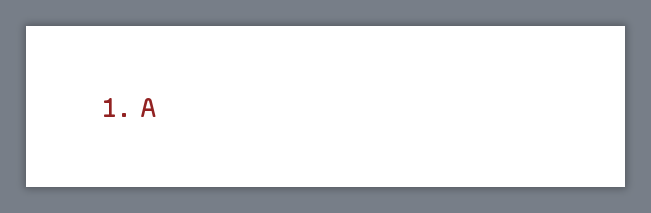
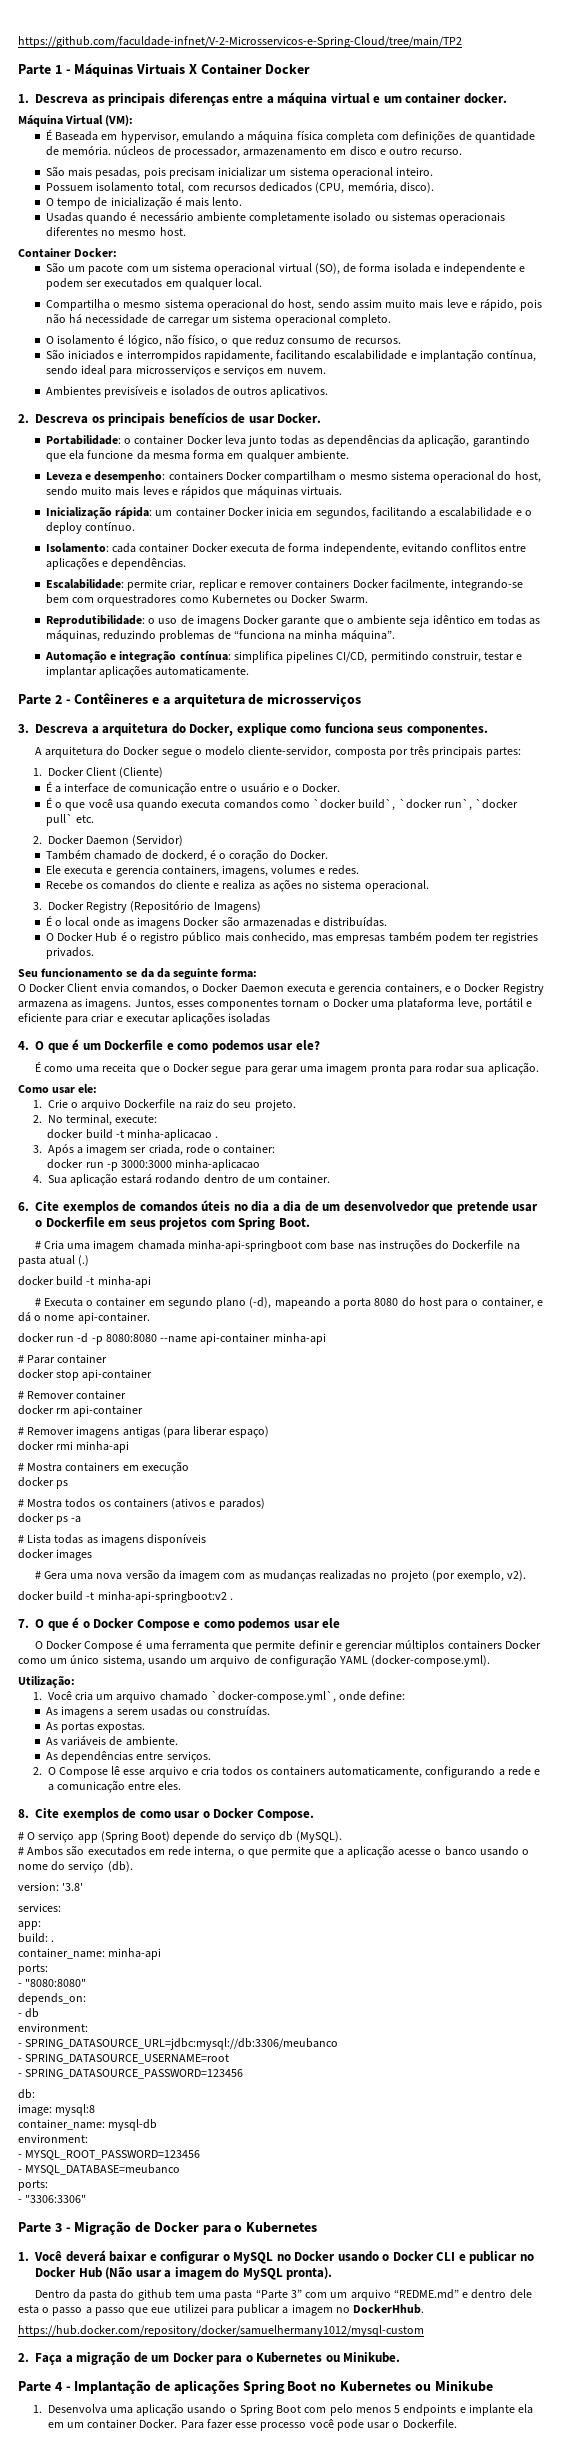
[102,98,157,117] 1. A -> [18,36,462,48] [18,63,311,77] [18,92,507,106] [18,115,134,127] [45,129,535,143] [45,146,463,158] [45,166,434,179] [45,182,434,194] [45,196,243,209] [45,212,506,224] [45,227,186,237] [18,248,118,258] [45,262,526,275] [45,278,263,290] [45,299,543,311] [45,313,391,326] [45,334,401,347] [45,349,537,362] [45,365,326,377] [45,386,329,398] [18,412,322,426] [45,434,530,447] [45,450,349,462] [45,471,541,483] [45,486,342,498] [45,507,532,519] [45,522,136,534] [45,543,527,555] [45,557,187,570] [45,579,524,591] [45,594,368,606] [45,615,541,627] [45,630,395,642] [44,651,523,663] [45,665,250,678] [18,693,362,707] [18,723,488,736] [34,746,521,758] [32,767,164,778] [45,781,341,795] [45,797,519,811] [45,814,95,826] [32,835,184,846] [45,849,328,862] [45,865,359,877] [45,879,429,892] [32,901,261,913] [45,915,388,929] [45,932,539,944] [45,947,94,959] [18,968,258,980] [18,983,544,995] [18,998,533,1010] [18,1012,271,1025] [18,1039,320,1053] [34,1061,539,1075] [18,1084,98,1094] [32,1099,296,1111] [32,1114,158,1126] [47,1129,219,1141] [32,1144,276,1156] [47,1159,261,1171] [32,1173,331,1186] [18,1200,539,1214] [35,1217,310,1230] [34,1239,520,1252] [18,1255,90,1267] [18,1276,151,1288] [34,1297,543,1309] [18,1312,150,1324] [18,1333,326,1345] [18,1354,108,1364] [18,1369,153,1381] [18,1390,127,1400] [18,1405,144,1417] [18,1426,270,1438] [18,1441,130,1453] [18,1461,189,1474] [18,1477,69,1489] [18,1498,265,1510] [18,1513,82,1525] [18,1534,207,1546] [18,1549,93,1561] [34,1569,527,1582] [18,1591,233,1603] [18,1617,341,1631] [34,1640,541,1652] [18,1654,491,1667] [18,1676,75,1688] [32,1691,406,1703] [45,1706,271,1718] [45,1722,146,1733] [45,1736,178,1746] [45,1751,211,1763] [32,1766,541,1778] [47,1780,182,1793] [18,1808,314,1821] [18,1831,343,1843] [18,1845,530,1858] [18,1861,133,1873] [18,1882,84,1891] [18,1903,61,1912] [18,1921,41,1930] [18,1933,55,1943] [18,1948,162,1960] [18,1964,48,1975] [18,1978,87,1987] [18,1993,86,2005] [18,2008,40,2018] [18,2023,88,2032] [18,2038,339,2050] [18,2054,230,2064] [18,2069,244,2079] [18,2089,35,2099] [18,2104,96,2116] [18,2119,158,2131] [18,2134,88,2143] [18,2150,201,2160] [18,2164,181,2175] [18,2180,48,2191] [18,2194,87,2203] [18,2221,318,2235] [18,2250,534,2264] [35,2266,333,2280] [34,2289,532,2301] [18,2304,425,2316] [18,2325,424,2337] [18,2351,401,2365] [18,2380,493,2394] [32,2403,534,2416] [47,2419,457,2431] https://github.com/faculdade-infnet/V-2-Microsservicos-e-Spring-Cloud/tree/main/TP2 // Parte 1 - Máquinas Virtuais X Container Docker // 1. Descreva as principais diferenças entre a máquina virtual e um container docker. // Máquina Virtual (VM): // É Baseada em hypervisor, emulando a máquina física completa com definições de quantidade de memória. núcleos de processador, armazenamento em disco e outro recurso. // São mais pesadas, pois precisam inicializar um sistema operacional inteiro. // Possuem isolamento total, com recursos dedicados (CPU, memória, disco). // O tempo de inicialização é mais lento. // Usadas quando é necessário ambiente completamente isolado ou sistemas operacionais diferentes no mesmo host. // Container Docker: // São um pacote com um sistema operacional virtual (SO), de forma isolada e independente e podem ser executados em qualquer local. // Compartilha o mesmo sistema operacional do host, sendo assim muito mais leve e rápido, pois não há necessidade de carregar um sistema operacional completo. // O isolamento é lógico, não físico, o que reduz consumo de recursos. // São iniciados e interrompidos rapidamente, facilitando escalabilidade e implantação contínua, sendo ideal para microsserviços e serviços em nuvem. // Ambientes previsíveis e isolados de outros aplicativos. // 2. Descreva os principais benefícios de usar Docker. // Portabilidade: o container Docker leva junto todas as dependências da aplicação, garantindo que ela funcione da mesma forma em qualquer ambiente. // Leveza e desempenho: containers Docker compartilham o mesmo sistema operacional do host, sendo muito mais leves e rápidos que máquinas virtuais. // Inicialização rápida: um container Docker inicia em segundos, facilitando a escalabilidade e o deploy contínuo. // Isolamento: cada container Docker executa de forma independente, evitando conflitos entre aplicações e dependências. // Escalabilidade: permite criar, replicar e remover containers Docker facilmente, integrando-se bem com orquestradores como Kubernetes ou Docker Swarm. // Reprodutibilidade: o uso de imagens Docker garante que o ambiente seja idêntico em todas as máquinas, reduzindo problemas de “funciona na minha máquina”. // Automação e integração contínua: simplifica pipelines CI/CD, permitindo construir, testar e implantar aplicações automaticamente. // Parte 2 - Contêineres e a arquitetura de microsserviços // 3. Descreva a arquitetura do Docker, explique como funciona seus componentes. // A arquitetura do Docker segue o modelo cliente-servidor, composta por três principais partes: // 1. Docker Client (Cliente) // É a interface de comunicação entre o usuário e o Docker. // É o que você usa quando executa comandos como `docker build`, `docker run`, `docker pull` etc. // 2. Docker Daemon (Servidor) // Também chamado de dockerd, é o coração do Docker. // Ele executa e gerencia containers, imagens, volumes e redes. // Recebe os comandos do cliente e realiza as ações no sistema operacional. // 3. Docker Registry (Repositório de Imagens) // É o local onde as imagens Docker são armazenadas e distribuídas. // O Docker Hub é o registro público mais conhecido, mas empresas também podem ter registries privados. // Seu funcionamento se da da seguinte forma: // O Docker Client envia comandos, o Docker Daemon executa e gerencia containers, e o Docker Registry armazena as imagens. Juntos, esses componentes tornam o Docker uma plataforma leve, portátil e eficiente para criar e executar aplicações isoladas // 4. O que é um Dockerfile e como podemos usar ele? // É como uma receita que o Docker segue para gerar uma imagem pronta para rodar sua aplicação. // Como usar ele: // 1. Crie o arquivo Dockerfile na raiz do seu projeto. // 2. No terminal, execute: // docker build -t minha-aplicacao . // 3. Após a imagem ser criada, rode o container: // docker run -p 3000:3000 minha-aplicacao // 4. Sua aplicação estará rodando dentro de um container. // 6. Cite exemplos de comandos úteis no dia a dia de um desenvolvedor que pretende usar o Dockerfile em seus projetos com Spring Boot. // # Cria uma imagem chamada minha-api-springboot com base nas instruções do Dockerfile na pasta atual (.) // docker build -t minha-api // # Executa o container em segundo plano (-d), mapeando a porta 8080 do host para o container, e dá o nome api-container. // docker run -d -p 8080:8080 --name api-container minha-api // # Parar container // docker stop api-container // # Remover container // docker rm api-container // # Remover imagens antigas (para liberar espaço) // docker rmi minha-api // # Mostra containers em execução // docker ps // # Mostra todos os containers (ativos e parados) // docker ps -a // # Lista todas as imagens disponíveis // docker images // # Gera uma nova versão da imagem com as mudanças realizadas no projeto (por exemplo, v2). // docker build -t minha-api-springboot:v2 . // 7. O que é o Docker Compose e como podemos usar ele // O Docker Compose é uma ferramenta que permite definir e gerenciar múltiplos containers Docker como um único sistema, usando um arquivo de configuração YAML (docker-compose.yml). // Utilização: // 1. Você cria um arquivo chamado `docker-compose.yml`, onde define: // As imagens a serem usadas ou construídas. // As portas expostas. // As variáveis de ambiente. // As dependências entre serviços. // 2. O Compose lê esse arquivo e cria todos os containers automaticamente, configurando a rede e a comunicação entre eles. // 8. Cite exemplos de como usar o Docker Compose. // # O serviço app (Spring Boot) depende do serviço db (MySQL). // # Ambos são executados em rede interna, o que permite que a aplicação acesse o banco usando o nome do serviço (db). // version: '3.8' // services: // app: // build: . // container_name: minha-api // ports: // - "8080:8080" // depends_on: // - db // environment: // - SPRING_DATASOURCE_URL=jdbc:mysql://db:3306/meubanco // - SPRING_DATASOURCE_USERNAME=root // - SPRING_DATASOURCE_PASSWORD=123456 // db: // image: mysql:8 // container_name: mysql-db // environment: // - MYSQL_ROOT_PASSWORD=123456 // - MYSQL_DATABASE=meubanco // ports: // - "3306:3306" // Parte 3 - Migração de Docker para o Kubernetes // 1. Você deverá baixar e configurar o MySQL no Docker usando o Docker CLI e publicar no Docker Hub (Não usar a imagem do MySQL pronta). // Dentro da pasta do github tem uma pasta “Parte 3” com um arquivo “REDME.md” e dentro dele esta o passo a passo que eue utilizei para publicar a imagem no DockerHhub. // https://hub.docker.com/repository/docker/samuelhermany1012/mysql-custom // 2. Faça a migração de um Docker para o Kubernetes ou Minikube. // Parte 4 - Implantação de aplicações Spring Boot no Kubernetes ou Minikube // 1. Desenvolva uma aplicação usando o Spring Boot com pelo menos 5 endpoints e implante ela em um container Docker. Para fazer esse processo você pode usar o Dockerfile.

